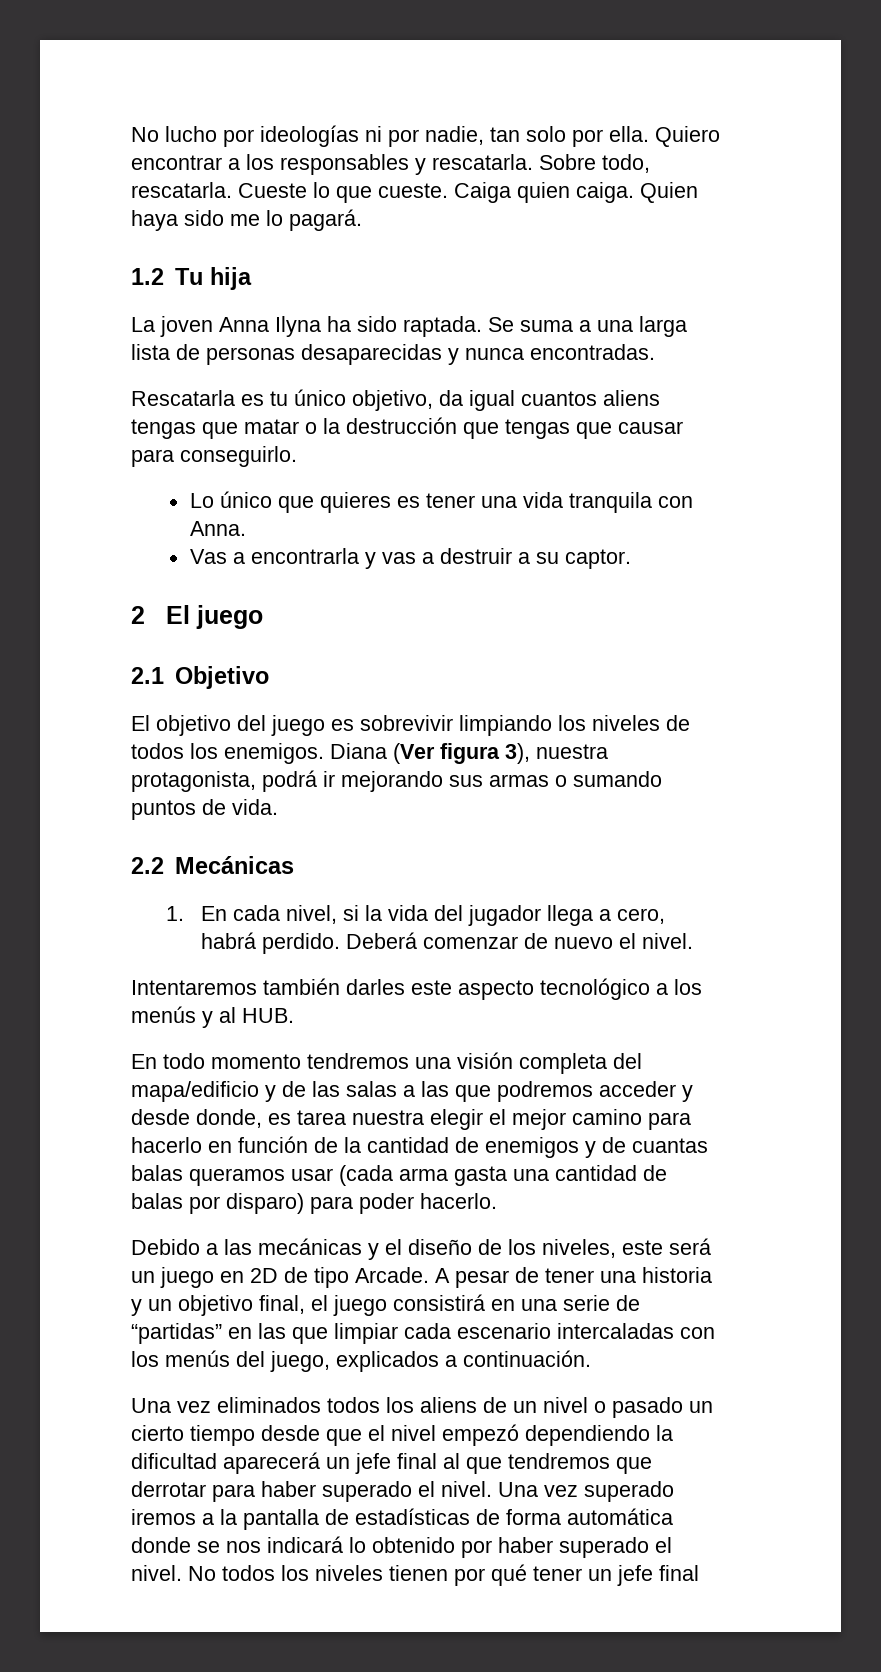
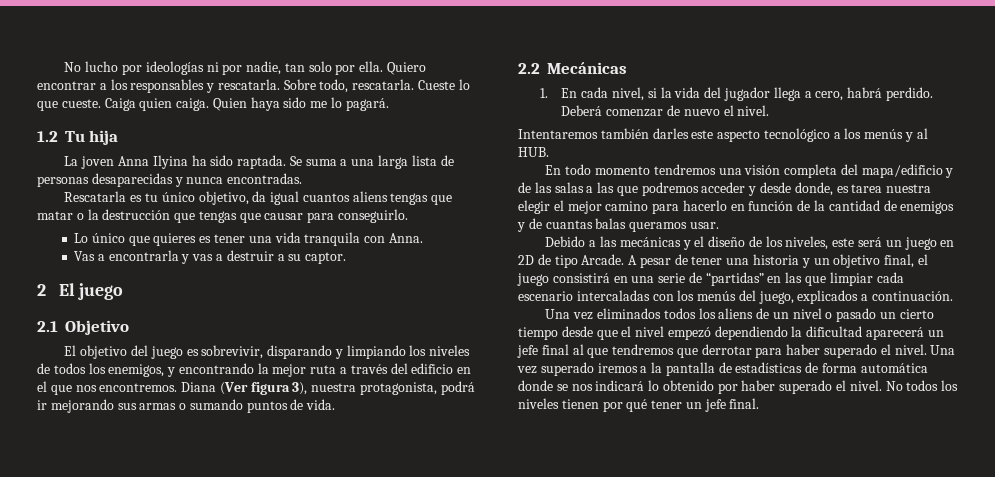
[275,316,321,337] Ilyna -> [152,155,188,169] Ilyina
[360,715,453,731] sobrevivir -> [201,345,343,359] sobrevivir, disparando y
[224,743,324,764] enemigos. -> [108,363,472,377] [37,381,178,395] enemigos, y encontrando la mejor ruta a través del edificio en el que nos encontremos.
[291,1165,667,1186] [131,1193,497,1214] usar (cada arma gasta una cantidad de balas por disparo) para poder hacerlo. -> [689,222,719,229] usar.
[659,1565,699,1581] final -> [729,398,760,409] final.

